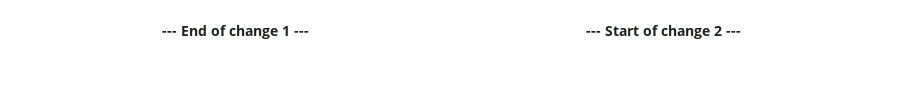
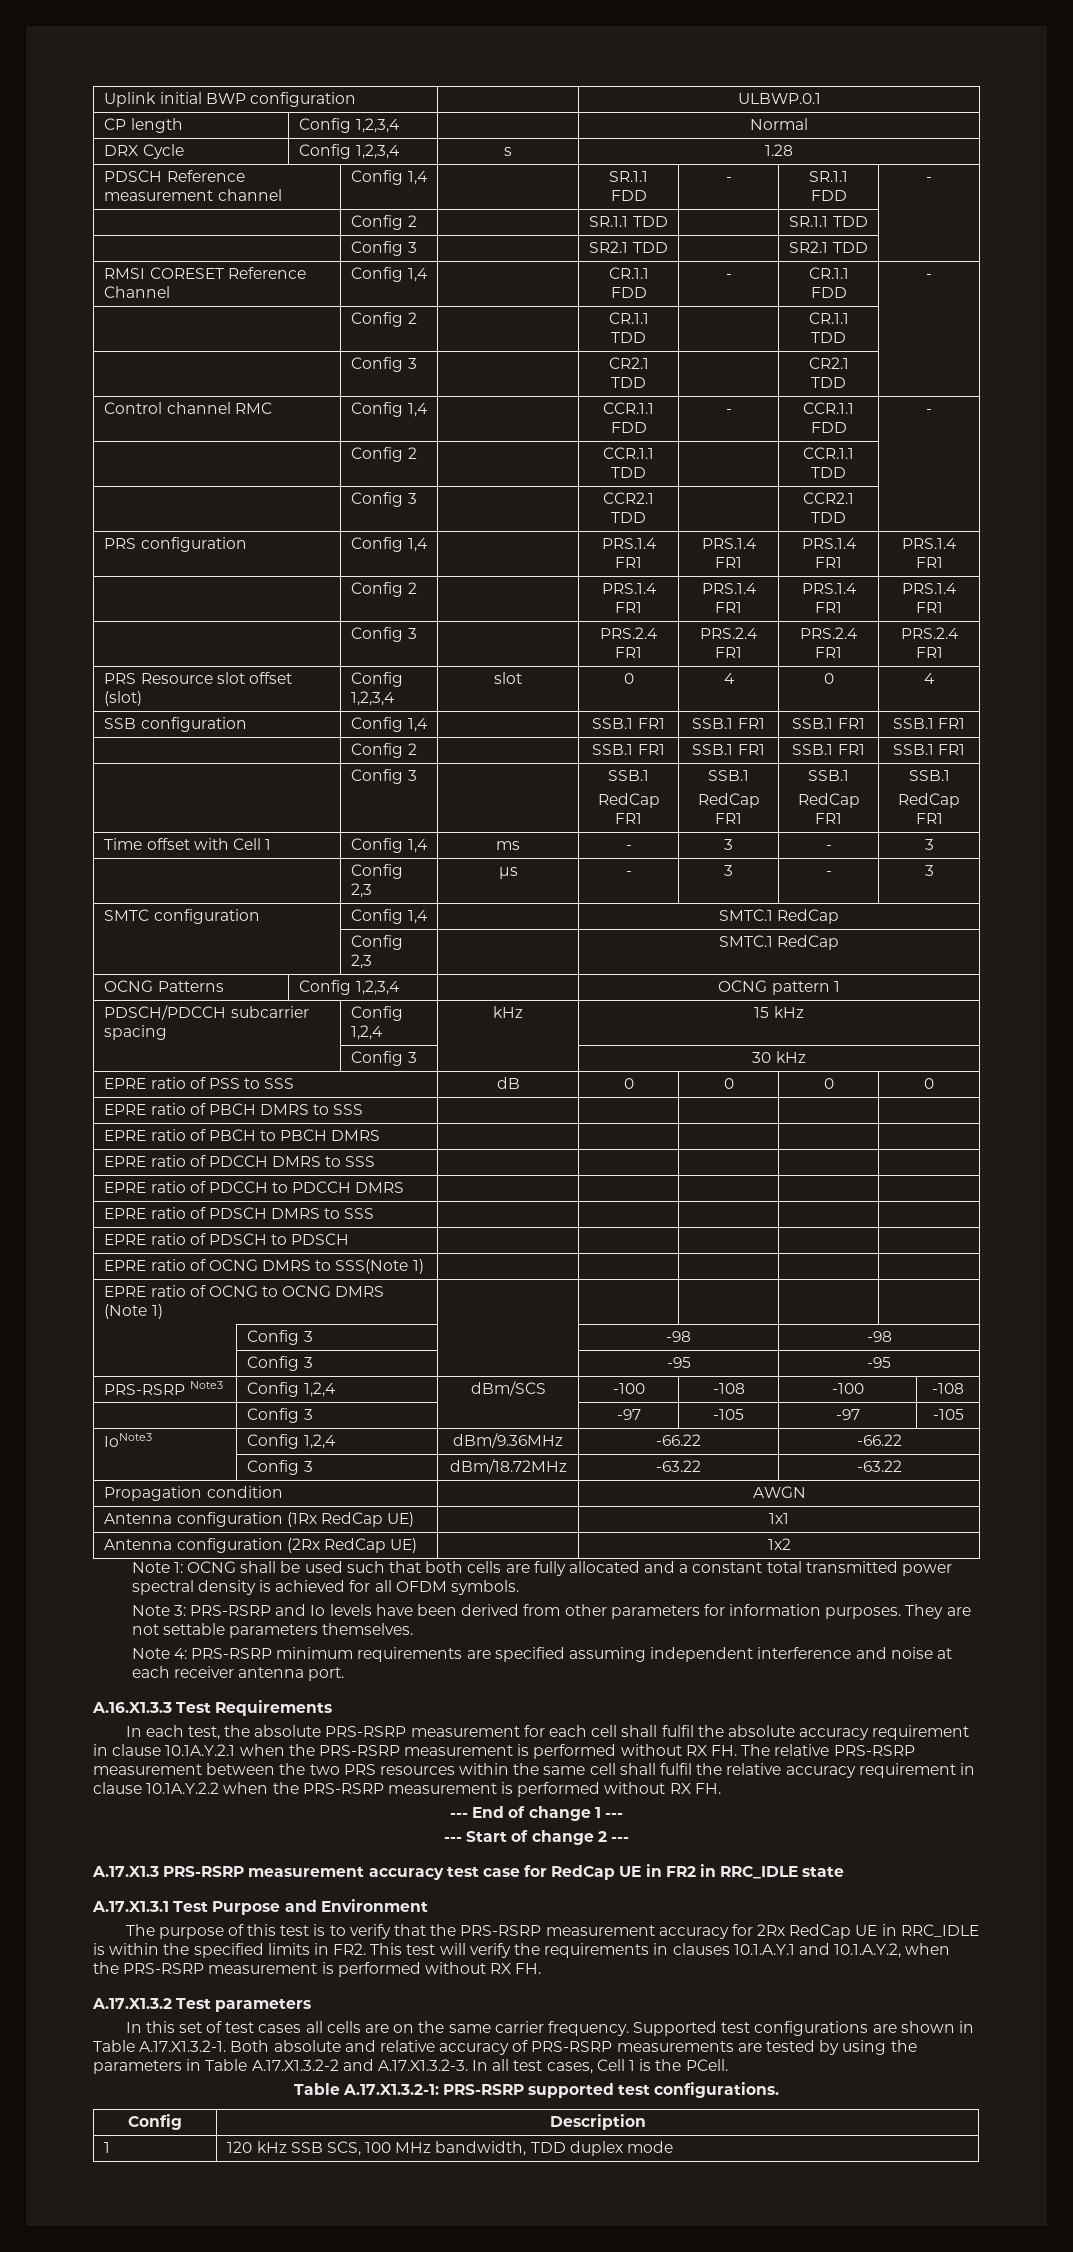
(161, 33) none -> [104,92,356,107] [737,93,821,104] [104,118,183,133] [299,118,400,133] [750,118,808,130] [104,144,184,159] [299,144,400,159] [504,147,512,156] [765,144,793,156] [104,170,245,182] [104,189,282,201] [351,170,428,185] [609,171,648,182] [610,190,647,201] [725,177,732,182] [809,171,848,182] [810,190,847,201] [926,177,932,182] [351,215,417,230] [589,216,668,227] [789,216,868,227] [351,241,417,256] [589,241,668,253] [789,241,868,253] [104,267,306,279] [104,286,171,298] [351,267,428,282] [608,267,649,279] [610,287,647,298] [725,274,732,279] [808,267,849,279] [810,287,847,298] [926,274,932,279] [351,312,417,327] [608,312,649,324] [611,332,646,343] [808,312,849,324] [811,332,846,343] [351,357,417,372] [608,357,649,369] [611,377,646,388] [808,357,849,369] [811,377,846,388] [104,402,272,414] [351,402,428,417] [603,402,654,414] [610,422,647,433] [725,409,732,414] [803,402,854,414] [810,422,847,433] [926,409,932,414] [351,447,417,462] [603,447,654,459] [611,467,646,478] [803,447,854,459] [811,467,846,478] [351,492,417,507] [603,492,654,504] [611,512,646,523] [803,492,854,504] [811,512,846,523] [104,537,247,552] [351,537,428,552] [601,538,657,549] [615,557,642,568] [701,538,757,549] [715,557,742,568] [801,538,857,549] [815,557,842,568] [902,538,957,549] [915,557,943,568] [351,582,417,597] [601,583,657,594] [615,602,642,613] [701,583,757,594] [715,602,742,613] [801,583,857,594] [815,602,842,613] [902,583,957,594] [915,602,943,613] [351,627,417,642] [600,627,658,639] [615,647,642,658] [700,627,758,639] [715,647,742,658] [800,627,858,639] [815,647,842,658] [900,627,959,639] [915,647,943,658] [104,672,292,684] [104,691,143,706] [351,672,404,687] [351,691,396,706] [494,672,522,684] [623,673,634,684] [723,673,735,684] [823,673,834,684] [924,673,935,684] [104,717,247,732] [351,717,428,732] [592,718,665,729] [692,718,765,729] [792,718,865,729] [892,718,966,729] [351,743,417,758] [592,744,665,755] [692,744,765,755] [792,744,865,755] [892,744,966,755] [351,769,417,784] [608,770,649,781] [597,793,660,808] [615,813,642,824] [708,770,749,781] [697,793,760,808] [715,813,742,824] [808,770,849,781] [797,793,860,808] [815,813,842,824] [908,770,950,781] [898,793,960,808] [915,813,943,824] [104,838,272,850] [351,838,428,853] [496,841,520,850] [625,845,632,850] [724,839,733,850] [825,845,832,850] [924,839,934,850] [351,864,404,879] [351,883,373,898] [498,867,518,879] [625,871,632,876] [724,865,733,876] [825,871,832,876] [924,865,934,876] [104,909,260,924] [351,909,428,924] [718,909,840,924] [351,935,404,950] [351,954,373,969] [718,935,840,950] [104,980,224,992] [299,980,400,995] [718,980,840,995] [104,1005,309,1020] [104,1025,168,1040] [351,1006,404,1021] [351,1025,384,1040] [493,1006,523,1018] [754,1006,804,1018] [351,1051,417,1066] [752,1051,806,1063] [104,1077,295,1089] [496,1077,520,1089] [623,1078,634,1089] [723,1078,734,1089] [823,1078,834,1089] [924,1078,934,1089] [104,1103,364,1115] [104,1129,381,1141] [104,1155,376,1167] [104,1181,405,1193] [104,1207,375,1219] [104,1233,350,1245] [104,1259,424,1274] [104,1285,385,1297] [104,1304,163,1319] [247,1330,313,1345] [666,1331,691,1342] [866,1331,892,1342] [247,1356,313,1371] [666,1357,691,1368] [867,1357,891,1368] [104,1381,223,1395] [247,1382,336,1397] [470,1381,546,1396] [612,1383,645,1394] [712,1383,745,1394] [831,1383,864,1394] [932,1383,964,1394] [247,1408,313,1423] [616,1409,641,1420] [713,1409,744,1420] [835,1409,860,1420] [932,1409,964,1420] [104,1433,153,1447] [247,1434,336,1449] [453,1433,563,1448] [656,1434,701,1446] [856,1434,902,1446] [247,1460,313,1475] [449,1459,567,1474] [656,1460,701,1472] [856,1460,902,1472] [104,1486,283,1501] [752,1486,806,1498] [104,1512,415,1527] [769,1513,789,1524] [104,1538,418,1553] [767,1538,791,1550] [131,1561,952,1576] [131,1580,519,1595] [131,1604,971,1619] [131,1623,414,1638] [131,1647,952,1662] [131,1666,345,1681] [92,1700,333,1716] [125,1725,970,1740] [93,1744,915,1759] [93,1763,975,1778] [93,1782,721,1797] Uplink initial BWP configuration | | ULBWP.0.1 // CP length | Config 1,2,3,4 | | Normal // DRX Cycle | Config 1,2,3,4 | s | 1.28 // PDSCH Reference measurement channel | Config 1,4 | | SR.1.1 FDD | - | SR.1.1 FDD | - // | Config 2 | | SR.1.1 TDD | | SR.1.1 TDD | // | Config 3 | | SR2.1 TDD | | SR2.1 TDD | // RMSI CORESET Reference Channel | Config 1,4 | | CR.1.1 FDD | - | CR.1.1 FDD | - // | Config 2 | | CR.1.1 TDD | | CR.1.1 TDD | // | Config 3 | | CR2.1 TDD | | CR2.1 TDD | // Control channel RMC | Config 1,4 | | CCR.1.1 FDD | - | CCR.1.1 FDD | - // | Config 2 | | CCR.1.1 TDD | | CCR.1.1 TDD | // | Config 3 | | CCR2.1 TDD | | CCR2.1 TDD | // PRS configuration | Config 1,4 | | PRS.1.4 FR1 | PRS.1.4 FR1 | PRS.1.4 FR1 | PRS.1.4 FR1 // | Config 2 | | PRS.1.4 FR1 | PRS.1.4 FR1 | PRS.1.4 FR1 | PRS.1.4 FR1 // | Config 3 | | PRS.2.4 FR1 | PRS.2.4 FR1 | PRS.2.4 FR1 | PRS.2.4 FR1 // PRS Resource slot offset (slot) | Config 1,2,3,4 | slot | 0 | 4 | 0 | 4 // SSB configuration | Config 1,4 | | SSB.1 FR1 | SSB.1 FR1 | SSB.1 FR1 | SSB.1 FR1 // | Config 2 | | SSB.1 FR1 | SSB.1 FR1 | SSB.1 FR1 | SSB.1 FR1 // | Config 3 | | SSB.1 // RedCap FR1 | SSB.1 // RedCap FR1 | SSB.1 // RedCap FR1 | SSB.1 // RedCap FR1 // Time offset with Cell 1 | Config 1,4 | ms | - | 3 | - | 3 // | Config 2,3 | μs | - | 3 | - | 3 // SMTC configuration | Config 1,4 | | SMTC.1 RedCap // | Config 2,3 | | SMTC.1 RedCap // OCNG Patterns | Config 1,2,3,4 | | OCNG pattern 1 // PDSCH/PDCCH subcarrier spacing | Config 1,2,4 | kHz | 15 kHz // | Config 3 | | 30 kHz // EPRE ratio of PSS to SSS | dB | 0 | 0 | 0 | 0 // EPRE ratio of PBCH DMRS to SSS | | | | | // EPRE ratio of PBCH to PBCH DMRS | | | | | // EPRE ratio of PDCCH DMRS to SSS | | | | | // EPRE ratio of PDCCH to PDCCH DMRS | | | | | // EPRE ratio of PDSCH DMRS to SSS | | | | | // EPRE ratio of PDSCH to PDSCH | | | | | // EPRE ratio of OCNG DMRS to SSS(Note 1) | | | | | // EPRE ratio of OCNG to OCNG DMRS (Note 1) | | | | | // | Config 3 | | -98 | -98 // | Config 3 | | -95 | -95 // PRS-RSRP Note3 | Config 1,2,4 | dBm/SCS | -100 | -108 | -100 | -108 // | Config 3 | | -97 | -105 | -97 | -105 // IoNote3 | Config 1,2,4 | dBm/9.36MHz | -66.22 | -66.22 // | Config 3 | dBm/18.72MHz | -63.22 | -63.22 // Propagation condition | | AWGN // Antenna configuration (1Rx RedCap UE) | | 1x1 // Antenna configuration (2Rx RedCap UE) | | 1x2 // Note 1: OCNG shall be used such that both cells are fully allocated and a constant total transmitted power spectral density is achieved for all OFDM symbols. // Note 3: PRS-RSRP and Io levels have been derived from other parameters for information purposes. They are not settable parameters themselves. // Note 4: PRS-RSRP minimum requirements are specified assuming independent interference and noise at each receiver antenna port. // A.16.X1.3.3 Test Requirements // In each test, the absolute PRS-RSRP measurement for each cell shall fulfil the absolute accuracy requirement in clause 10.1A.Y.2.1 when the PRS-RSRP measurement is performed without RX FH. The relative PRS-RSRP measurement between the two PRS resources within the same cell shall fulfil the relative accuracy requirement in clause 10.1A.Y.2.2 when the PRS-RSRP measurement is performed without RX FH. //
(741, 33) none -> [92,1864,845,1880] [92,1899,428,1915] [125,1924,979,1939] [93,1943,951,1958] [93,1962,542,1977] [92,1998,312,2012] [125,2021,975,2036] [93,2040,917,2055] [93,2059,728,2074] [293,2082,780,2098] [128,2114,182,2130] [549,2114,646,2130] [104,2142,111,2153] [227,2141,674,2156] // A.17.X1.3 PRS-RSRP measurement accuracy test case for RedCap UE in FR2 in RRC_IDLE state // A.17.X1.3.1 Test Purpose and Environment // The purpose of this test is to verify that the PRS-RSRP measurement accuracy for 2Rx RedCap UE in RRC_IDLE is within the specified limits in FR2. This test will verify the requirements in clauses 10.1.A.Y.1 and 10.1.A.Y.2, when the PRS-RSRP measurement is performed without RX FH. // A.17.X1.3.2 Test parameters // In this set of test cases all cells are on the same carrier frequency. Supported test configurations are shown in Table A.17.X1.3.2-1. Both absolute and relative accuracy of PRS-RSRP measurements are tested by using the parameters in Table A.17.X1.3.2-2 and A.17.X1.3.2-3. In all test cases, Cell 1 is the PCell. // Table A.17.X1.3.2-1: PRS-RSRP supported test configurations. // Config | Description // 1 | 120 kHz SSB SCS, 100 MHz bandwidth, TDD duplex mode

